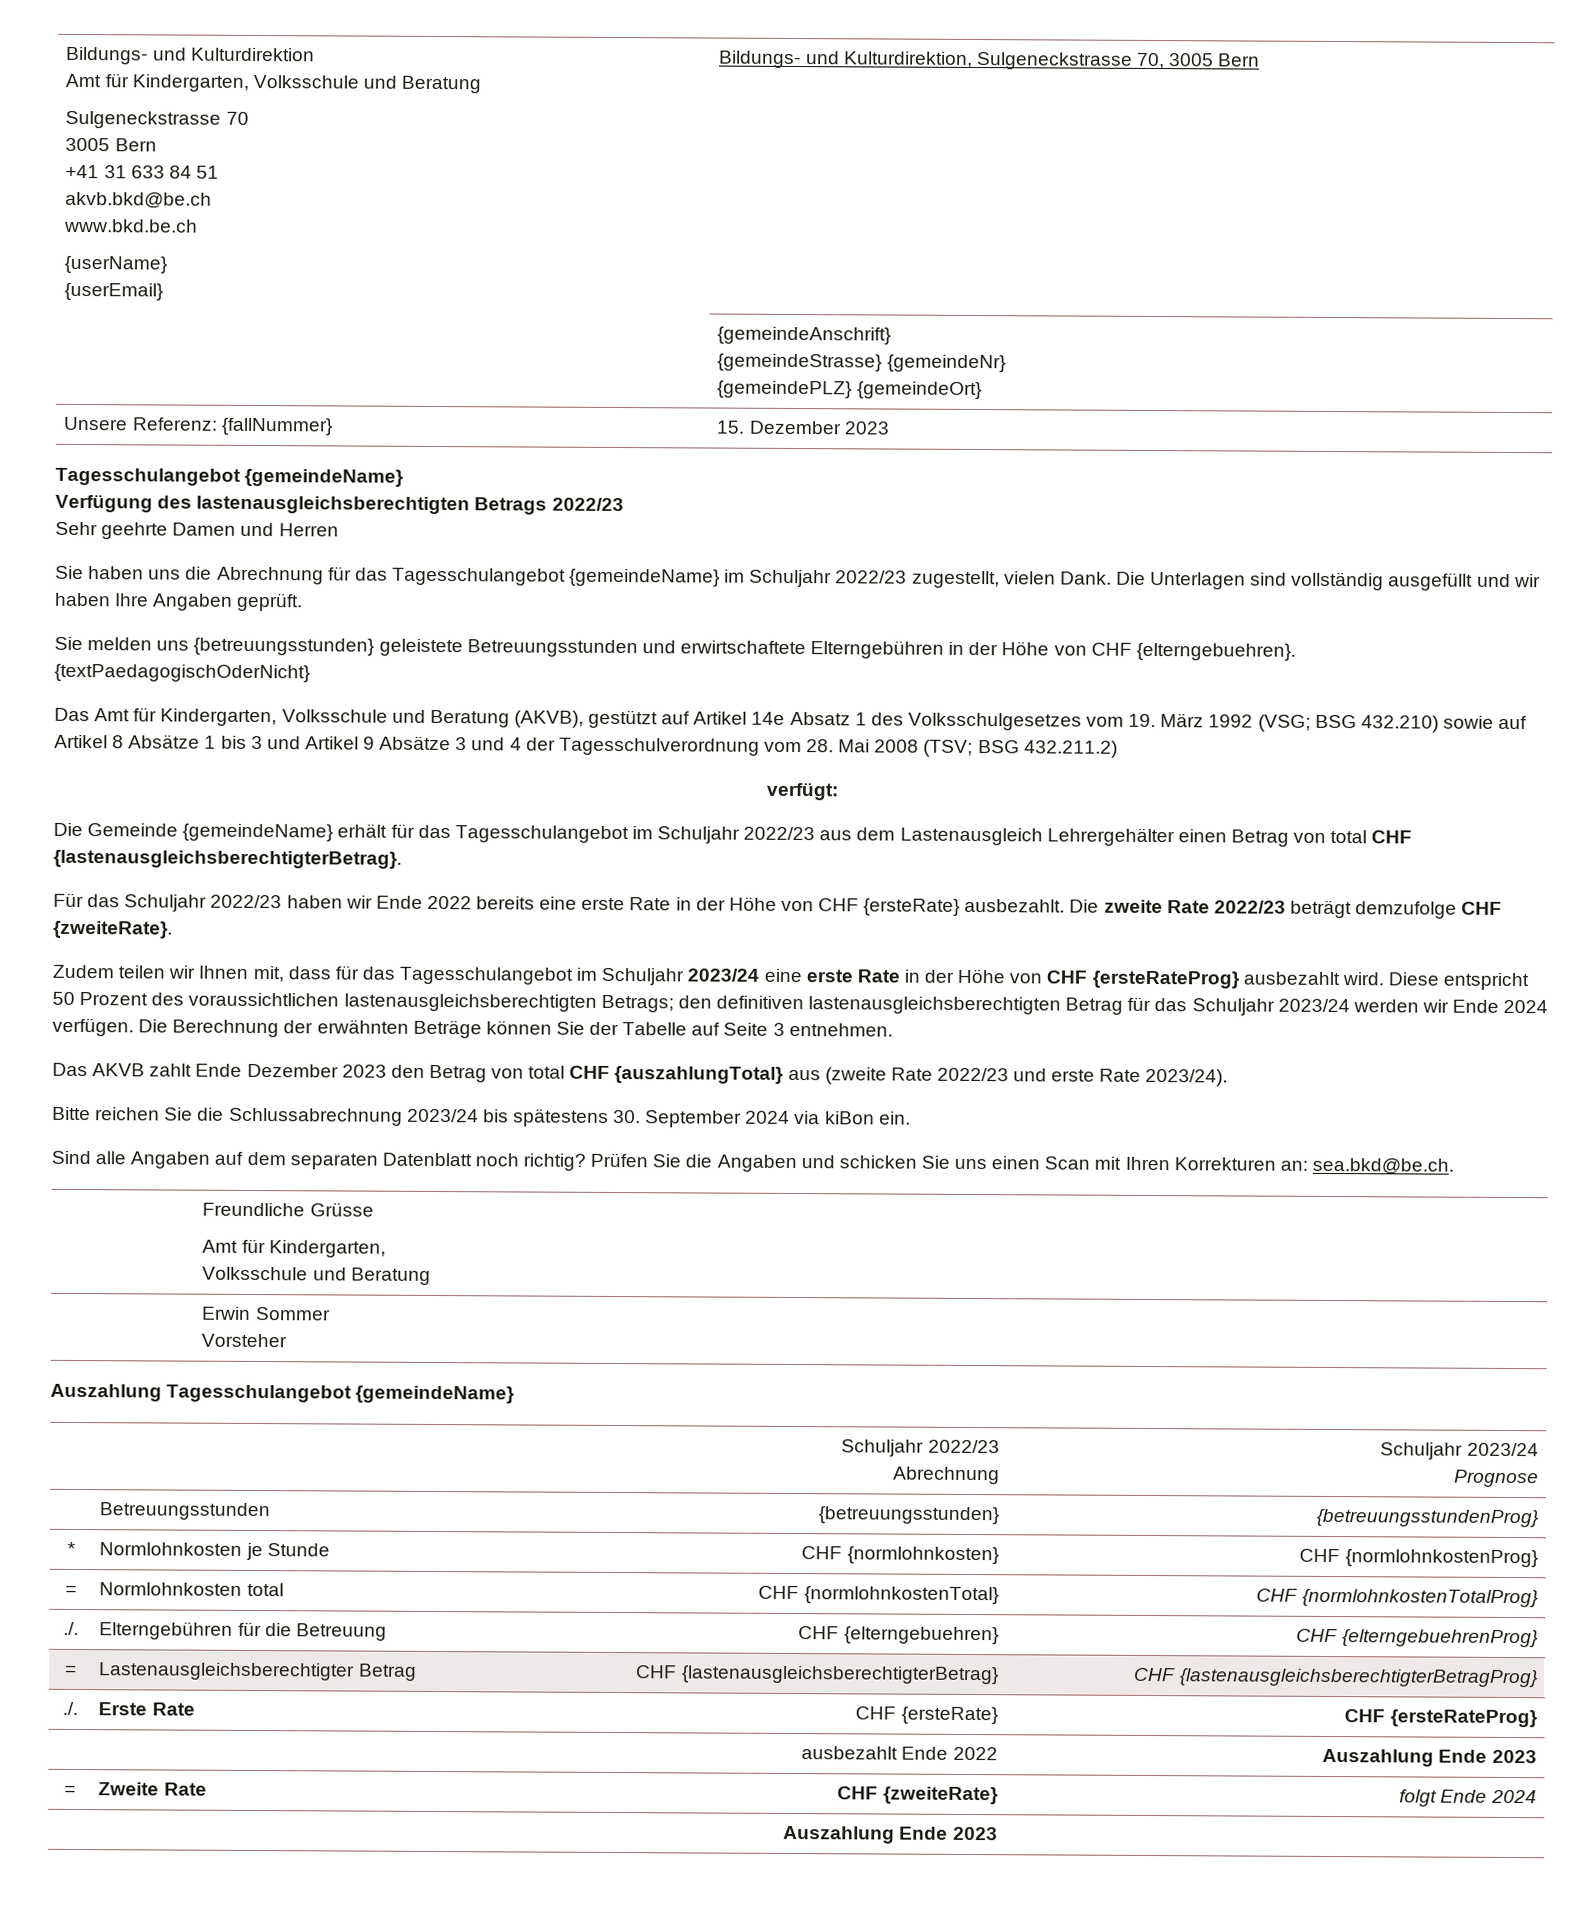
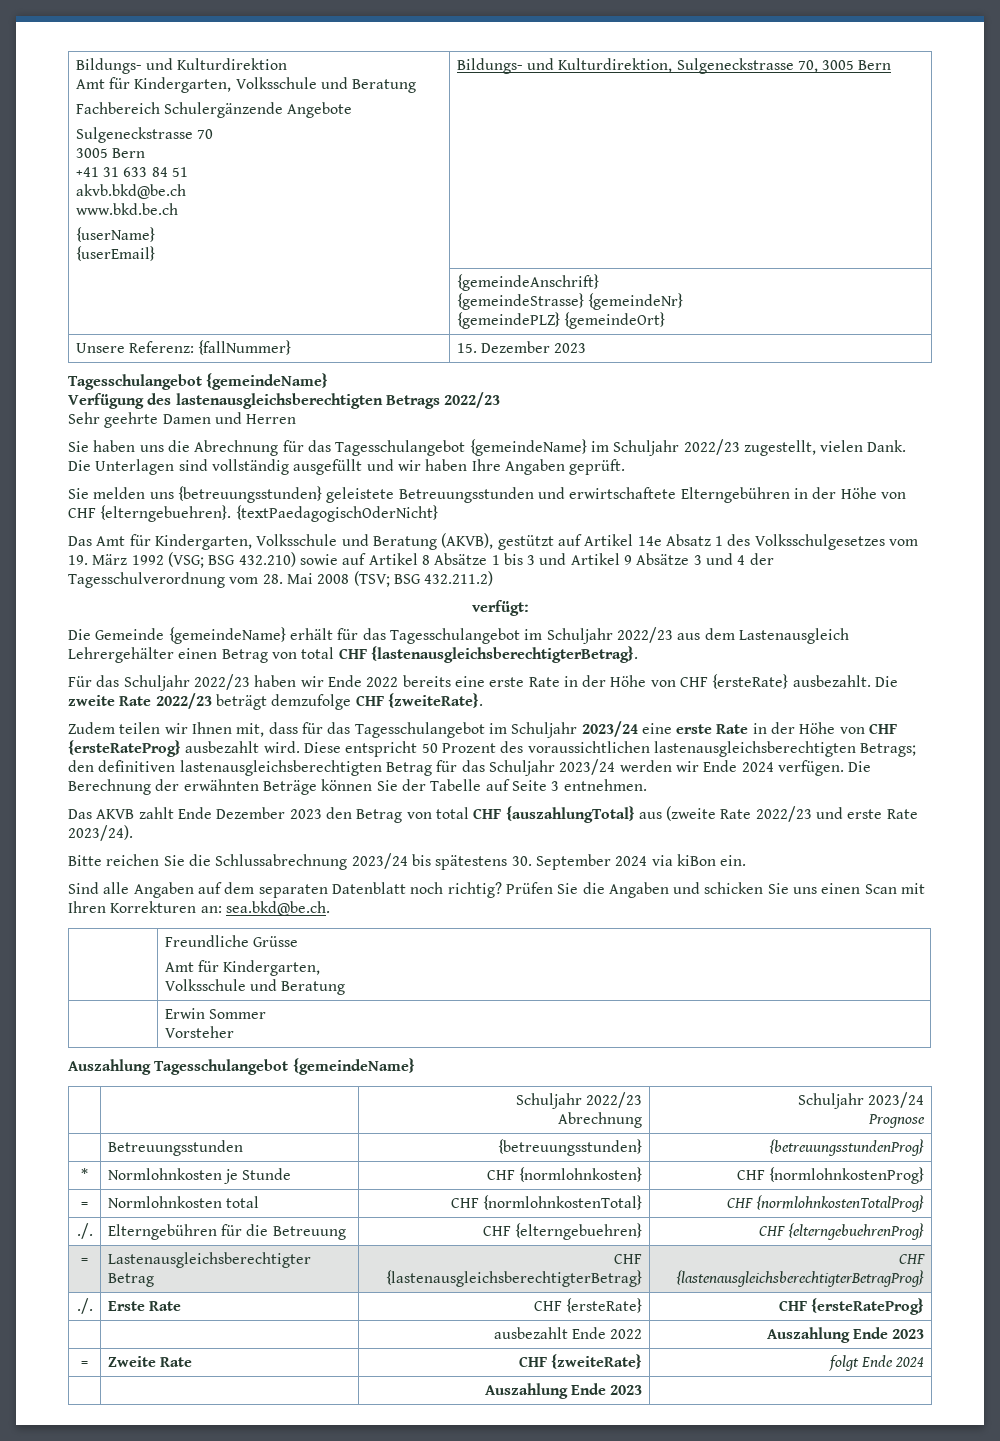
(482, 84) none -> [75,102,353,118] // Fachbereich Schulergänzende Angebote

